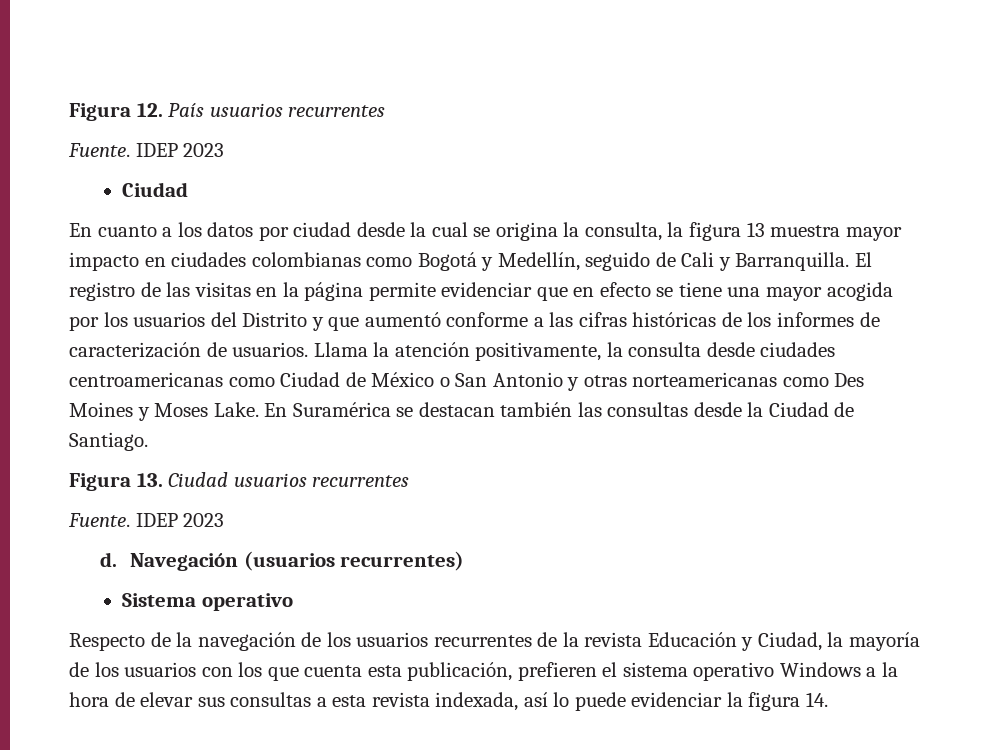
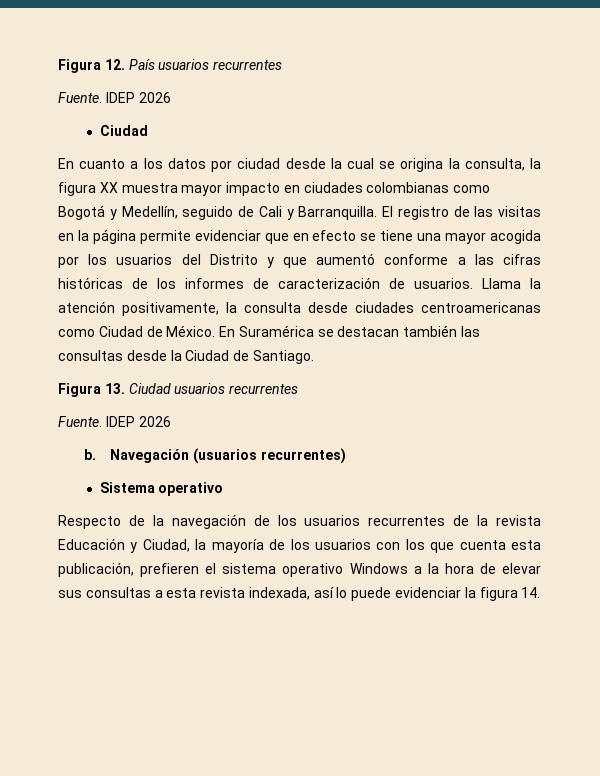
[183,143,225,157] 2023 -> [138,92,171,103] 2026
[746,222,765,237] 13 -> [99,182,118,193] XX
[371,372,865,391] [69,402,259,421] México o San Antonio y otras norteamericanas como Des Moines y Moses Lake. -> [166,325,216,337] México.
[183,513,225,527] [99,552,117,567] 2023 // d. -> [138,416,171,427] [84,449,97,460] 2026 // b.

